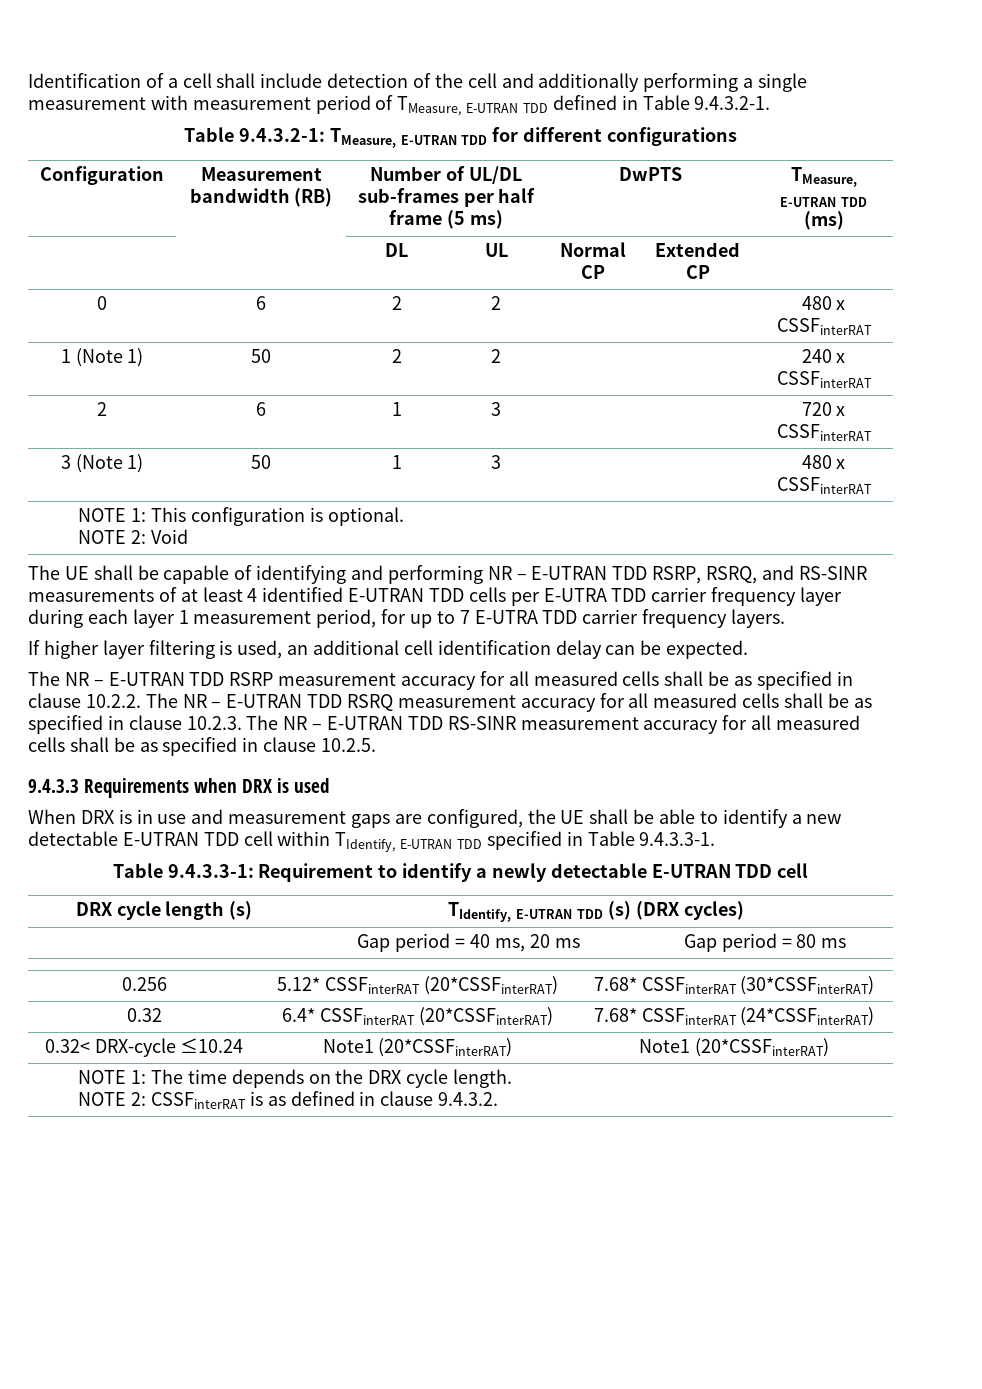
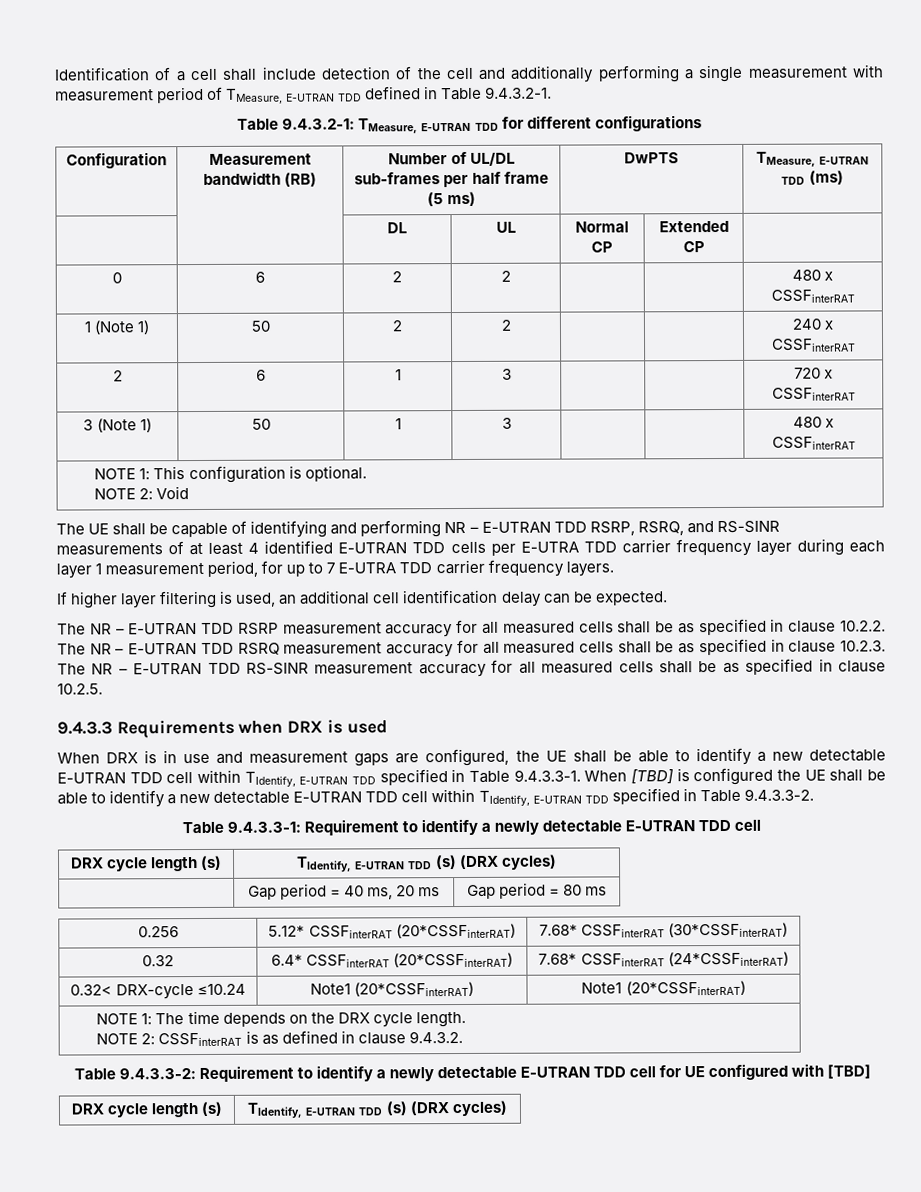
(716, 839) none -> [584,767,886,786] [57,788,814,808] When [TBD] is configured the UE shall be able to identify a new detectable E-UTRAN TDD cell within TIdentify, E-UTRAN TDD specified in Table 9.4.3.3-2.
(499, 1099) none -> [73,1063,872,1083] [70,1101,223,1118] [247,1100,507,1119] // Table 9.4.3.3-2: Requirement to identify a newly detectable E-UTRAN TDD cell for UE configured with [TBD] // DRX cycle length (s) | TIdentify, E-UTRAN TDD (s) (DRX cycles)

